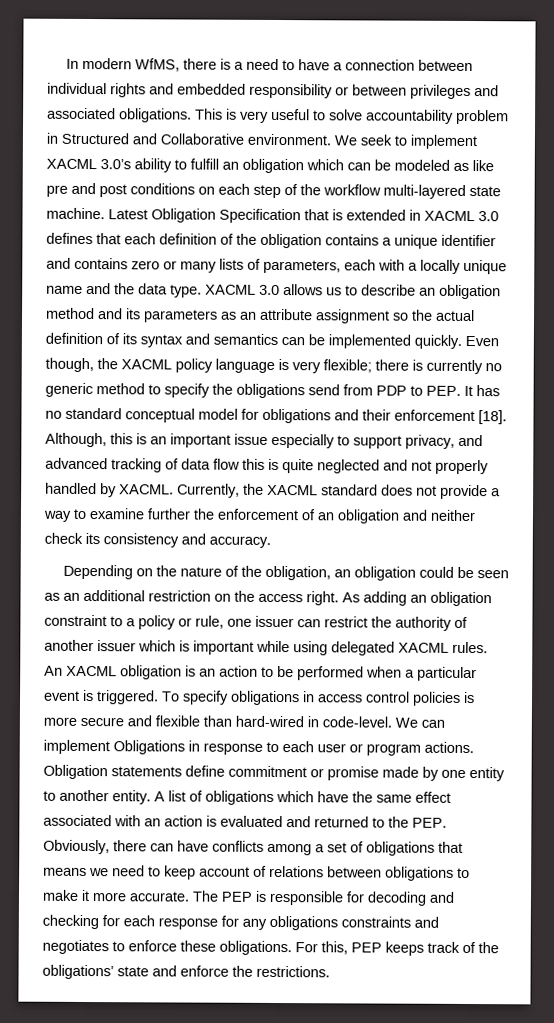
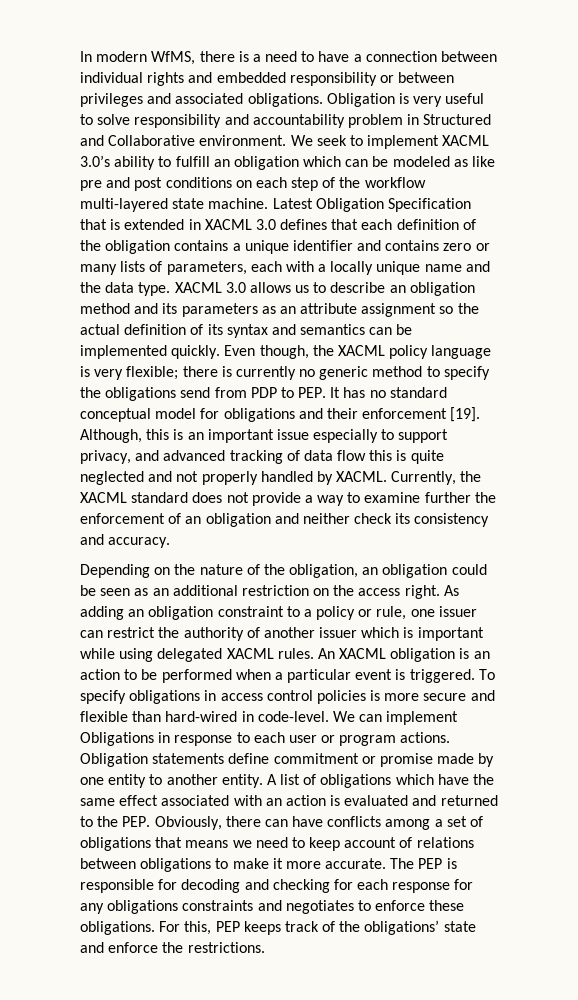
[195,108,223,120] This -> [326,93,395,107] Obligation
(363, 115) none -> [134,114,249,128] responsibility and
[478,410,507,425] [18]. -> [450,407,481,422] [19].

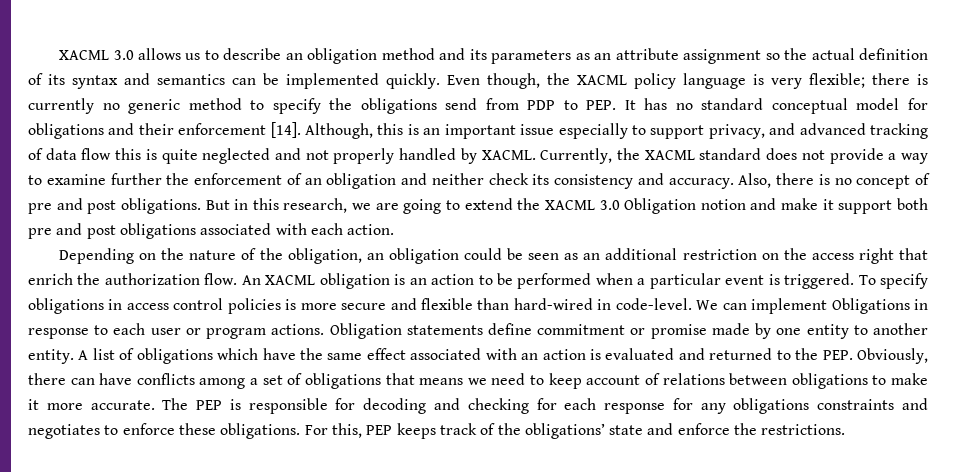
[80,51,498,65] [80,72,455,86] [80,93,485,107] [80,114,492,128] [80,135,490,149] [80,155,496,170] [80,177,426,191] [80,198,471,212] [80,219,476,230] [80,240,490,254] [80,261,490,275] [80,282,171,296] In modern WfMS, there is a need to have a connection between individual rights and embedded responsibility or between privileges and associated obligations. Obligation is very useful to solve responsibility and accountability problem in Structured and Collaborative environment. We seek to implement XACML 3.0’s ability to fulfill an obligation which can be modeled as like pre and post conditions on each step of the workflow multi-layered state machine. Latest Obligation Specification that is extended in XACML 3.0 defines that each definition of the obligation contains a unique identifier and contains zero or many lists of parameters, each with a locally unique name and the data type. -> (59, 55) none
[450,407,481,422] [19]. -> [270,122,301,138] [14].
(171, 542) none -> [738,173,930,189] [28,198,928,214] [28,223,395,239] Also, there is no concept of pre and post obligations. But in this research, we are going to extend the XACML 3.0 Obligation notion and make it support both pre and post obligations associated with each action.
[404,585,459,599] [80,606,477,620] [80,627,484,641] [80,648,314,662] right. As adding an obligation constraint to a policy or rule, one issuer can restrict the authority of another issuer which is important while using delegated XACML rules. -> [858,248,928,264] [28,273,238,285] right that enrich the authorization flow.

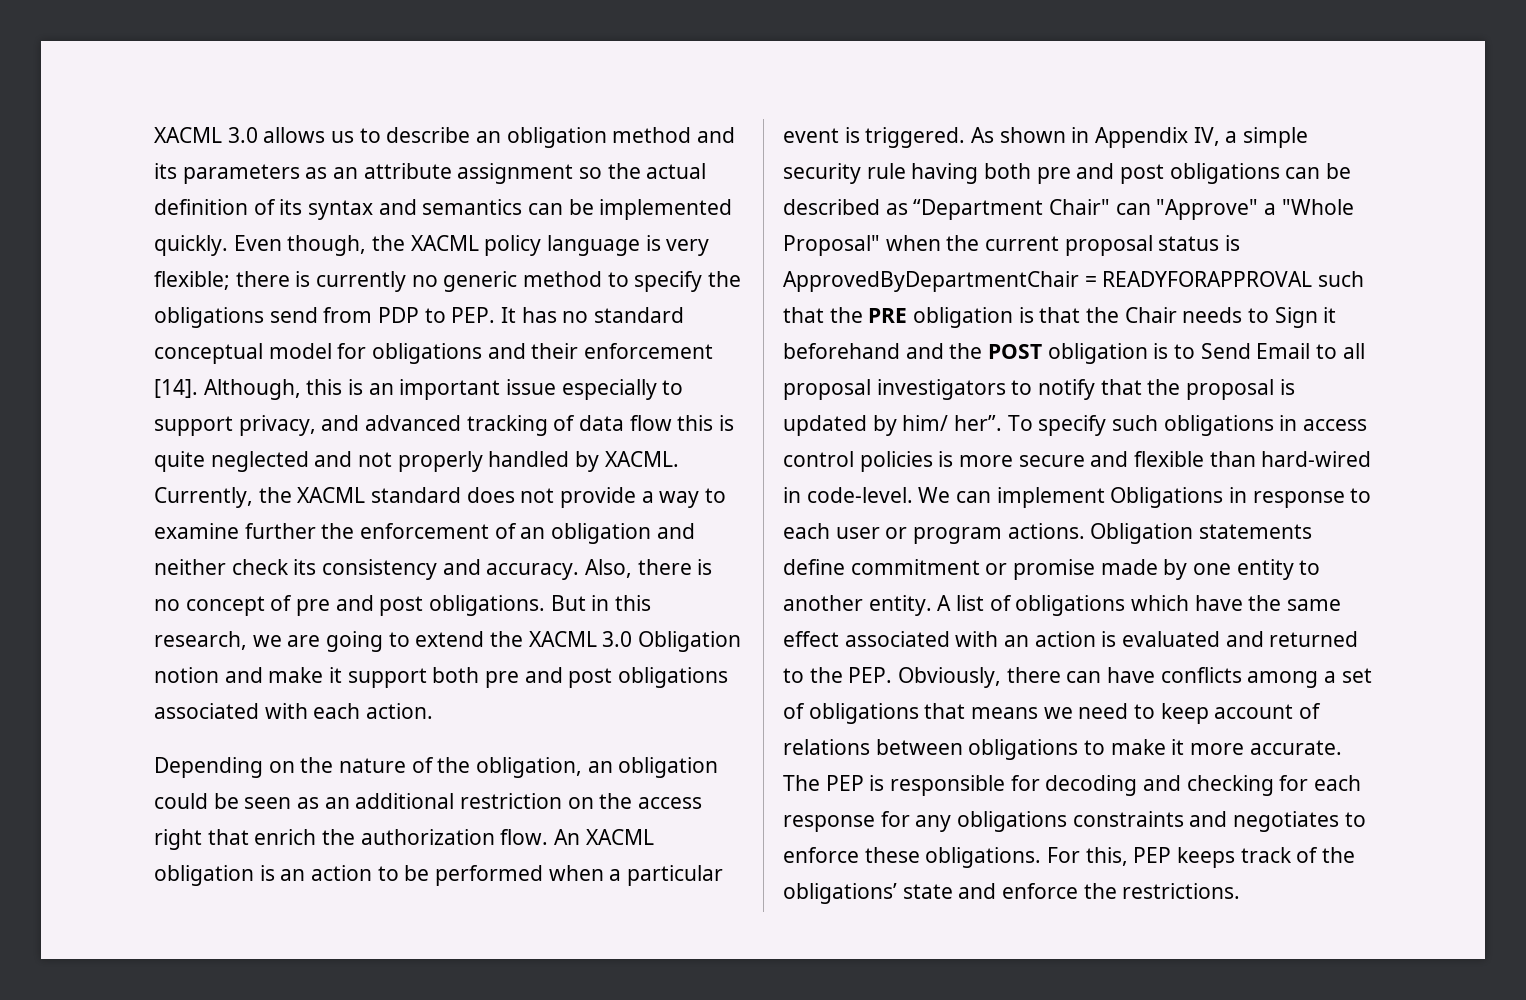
(855, 281) none -> [971,127,1309,148] [783,163,1352,184] [783,199,1354,220] [783,235,1241,256] [783,271,1365,292] [783,307,1337,328] [783,343,1365,364] [783,379,1295,400] [783,415,1003,436] As shown in Appendix IV, a simple security rule having both pre and post obligations can be described as “Department Chair" can "Approve" a "Whole Proposal" when the current proposal status is ApprovedByDepartmentChair = READYFORAPPROVAL such that the PRE obligation is that the Chair needs to Sign it beforehand and the POST obligation is to Send Email to all proposal investigators to notify that the proposal is updated by him/ her”.
(929, 281) none -> [1112,415,1159,431] such

